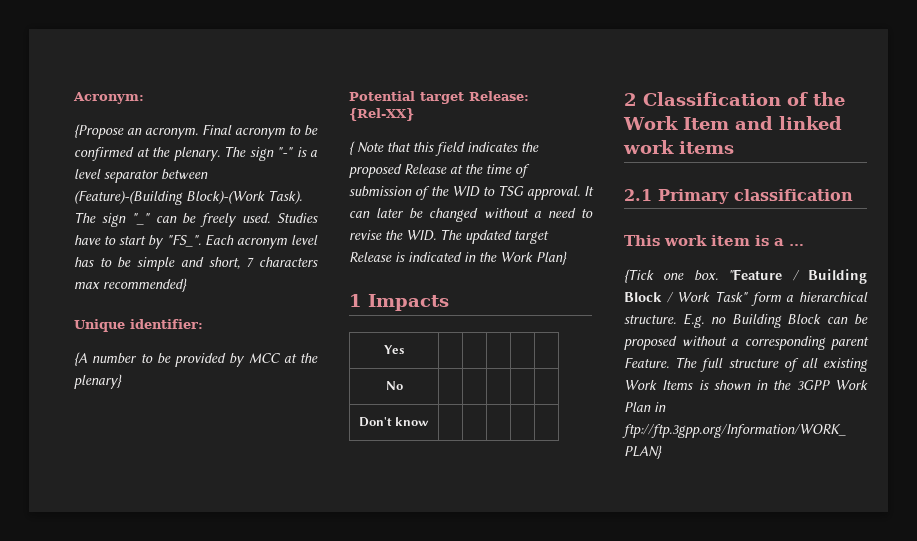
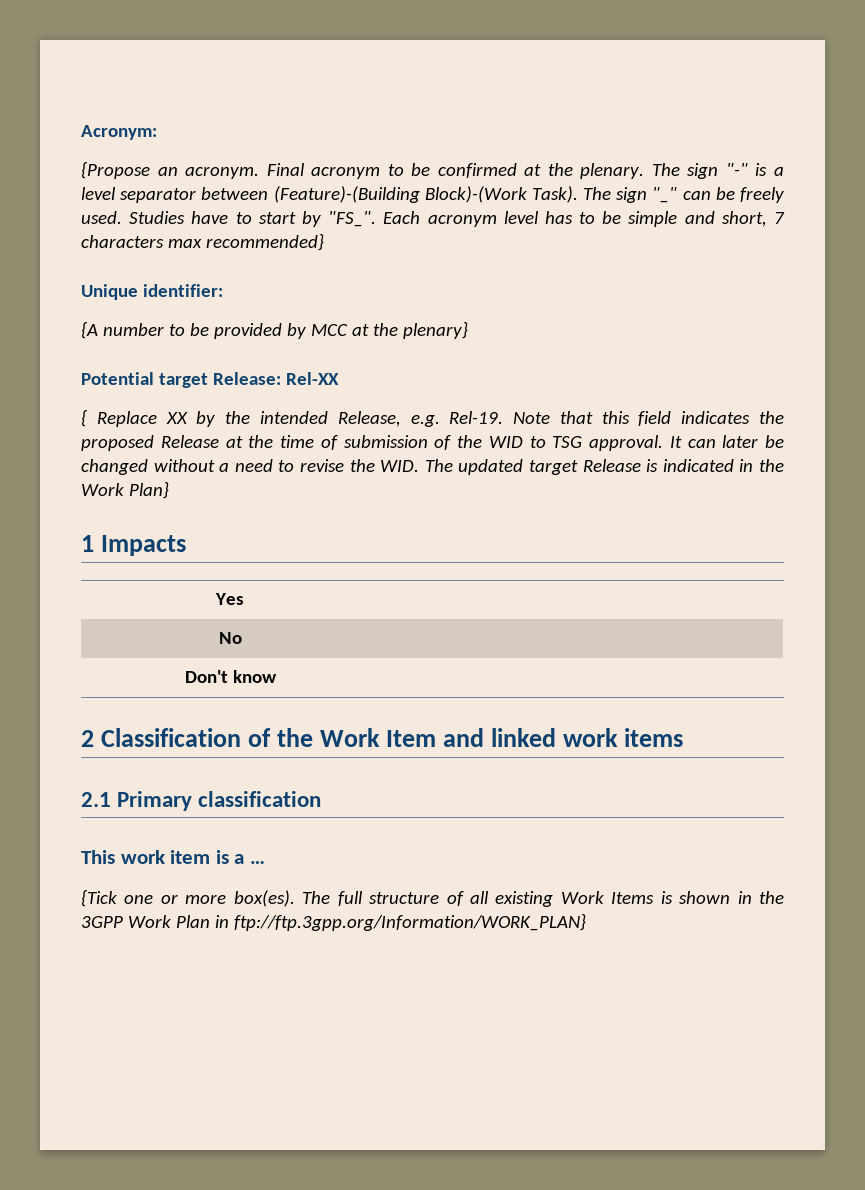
[349,108,414,121] {Rel-XX} -> [285,372,339,385] Rel-XX
(355, 148) none -> [96,411,504,427] Replace XX by the intended Release, e.g. Rel-19.
[693,269,867,284] [624,291,868,306] [624,313,868,328] [624,336,869,350] [624,357,669,368] box. "Feature / Building Block / Work Task" form a hierarchical structure. E.g. no Building Block can be proposed without a corresponding parent Feature. -> [160,890,295,907] or more box(es).

